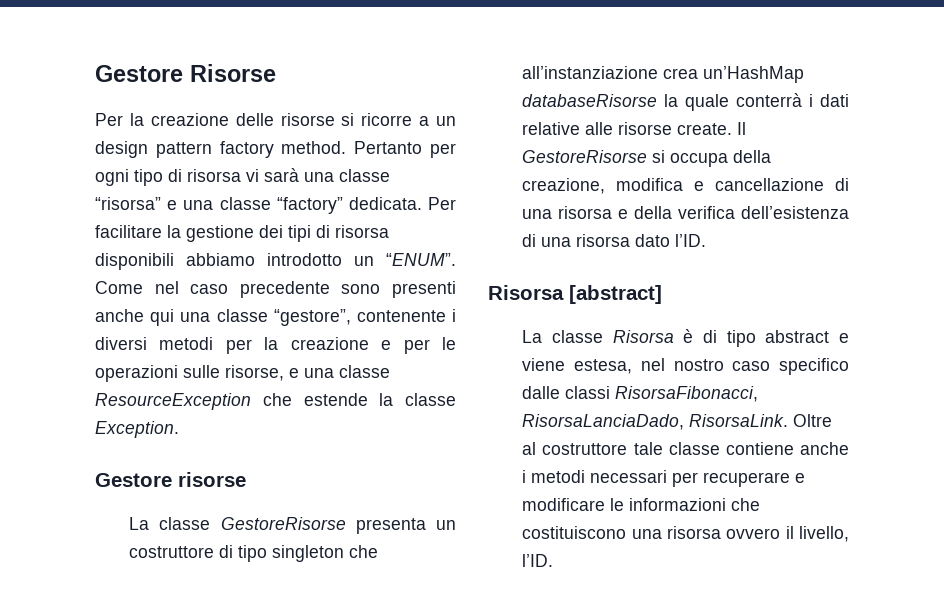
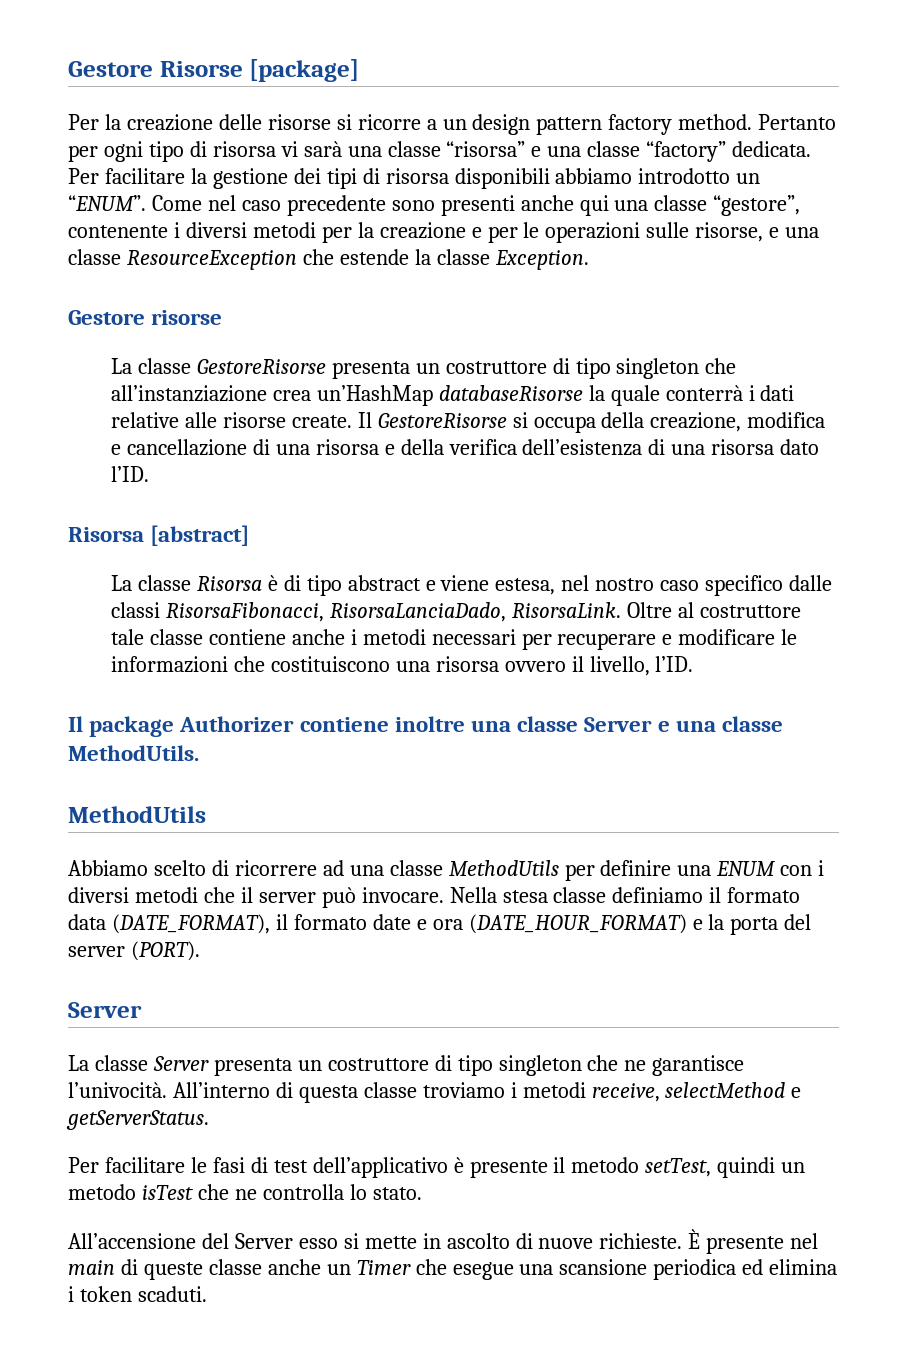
(276, 73) none -> [249,59,360,82] [package]
(554, 560) none -> [68,716,784,737] [68,745,199,761] [68,806,206,823] [68,860,825,881] [68,887,801,908] [68,914,812,935] [68,941,200,961] [68,1002,142,1018] [68,1055,745,1076] [68,1082,802,1103] [66,1110,209,1130] [68,1157,806,1178] [68,1184,422,1200] [68,1229,819,1254] [68,1259,838,1280] [68,1286,207,1302] // Il package Authorizer contiene inoltre una classe Server e una classe MethodUtils. // MethodUtils // Abbiamo scelto di ricorrere ad una classe MethodUtils per definire una ENUM con i diversi metodi che il server può invocare. Nella stesa classe definiamo il formato data (DATE_FORMAT), il formato date e ora (DATE_HOUR_FORMAT) e la porta del server (PORT). // Server // La classe Server presenta un costruttore di tipo singleton che ne garantisce l’univocità. All’interno di questa classe troviamo i metodi receive, selectMethod e getServerStatus. // Per facilitare le fasi di test dell’applicativo è presente il metodo setTest, quindi un metodo isTest che ne controlla lo stato. // All’accensione del Server esso si mette in ascolto di nuove richieste. È presente nel main di queste classe anche un Timer che esegue una scansione periodica ed elimina i token scaduti.

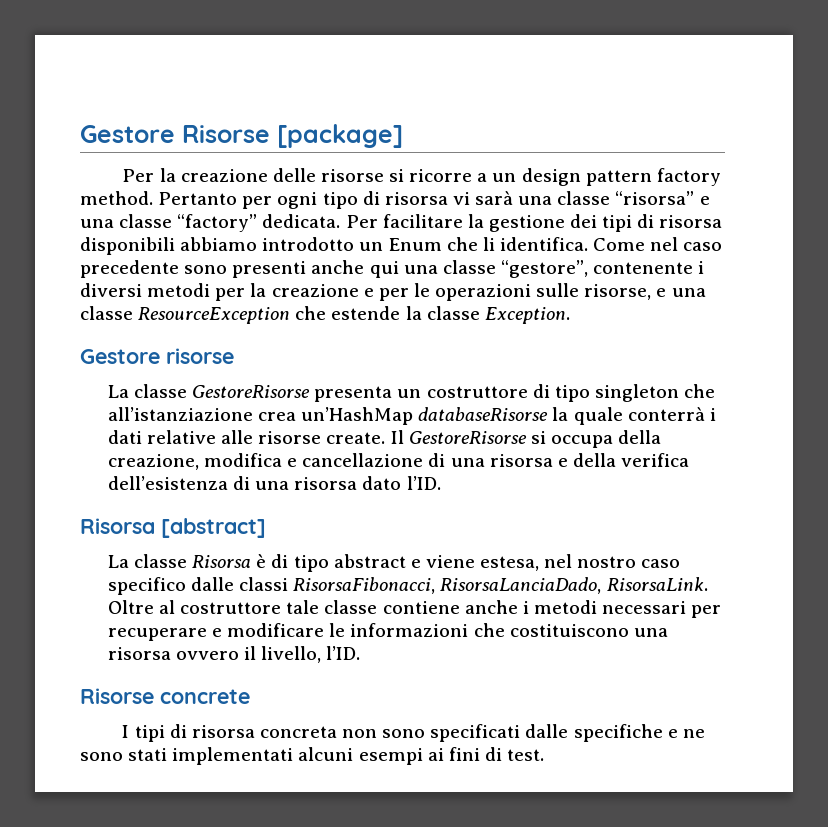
[68,195,146,211] “ENUM”. -> [388,237,588,251] Enum che li identifica.
[110,385,267,402] all’instanziazione -> [107,407,253,421] all’istanziazione
[68,716,784,737] [68,745,199,761] [68,806,206,823] [68,860,825,881] [68,887,801,908] [68,914,812,935] [68,941,200,961] [68,1002,142,1018] [68,1055,745,1076] [68,1082,802,1103] [66,1110,209,1130] [68,1157,806,1178] [68,1184,422,1200] [68,1229,819,1254] [68,1259,838,1280] [68,1286,207,1302] Il package Authorizer contiene inoltre una classe Server e una classe MethodUtils. // MethodUtils // Abbiamo scelto di ricorrere ad una classe MethodUtils per definire una ENUM con i diversi metodi che il server può invocare. Nella stesa classe definiamo il formato data (DATE_FORMAT), il formato date e ora (DATE_HOUR_FORMAT) e la porta del server (PORT). // Server // La classe Server presenta un costruttore di tipo singleton che ne garantisce l’univocità. All’interno di questa classe troviamo i metodi receive, selectMethod e getServerStatus. // Per facilitare le fasi di test dell’applicativo è presente il metodo setTest, quindi un metodo isTest che ne controlla lo stato. // All’accensione del Server esso si mette in ascolto di nuove richieste. È presente nel main di queste classe anche un Timer che esegue una scansione periodica ed elimina i token scaduti. -> [80,688,250,704] [122,724,705,742] [80,747,545,765] Risorse concrete // I tipi di risorsa concreta non sono specificati dalle specifiche e ne sono stati implementati alcuni esempi ai fini di test.

